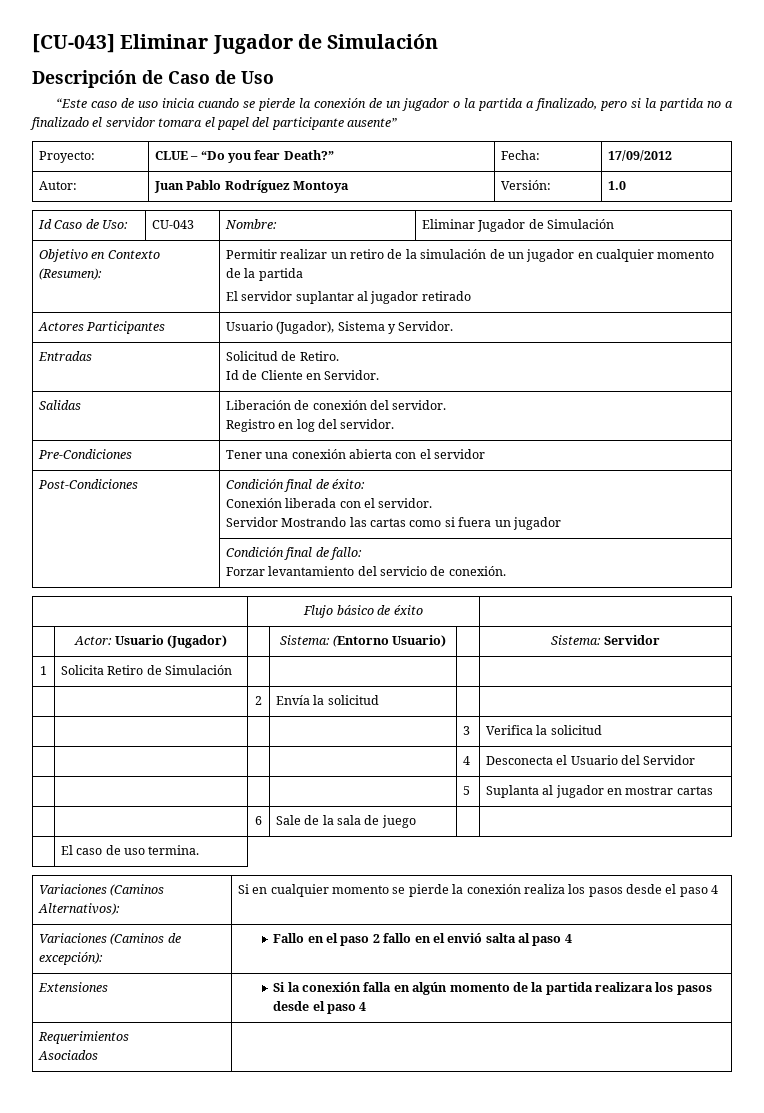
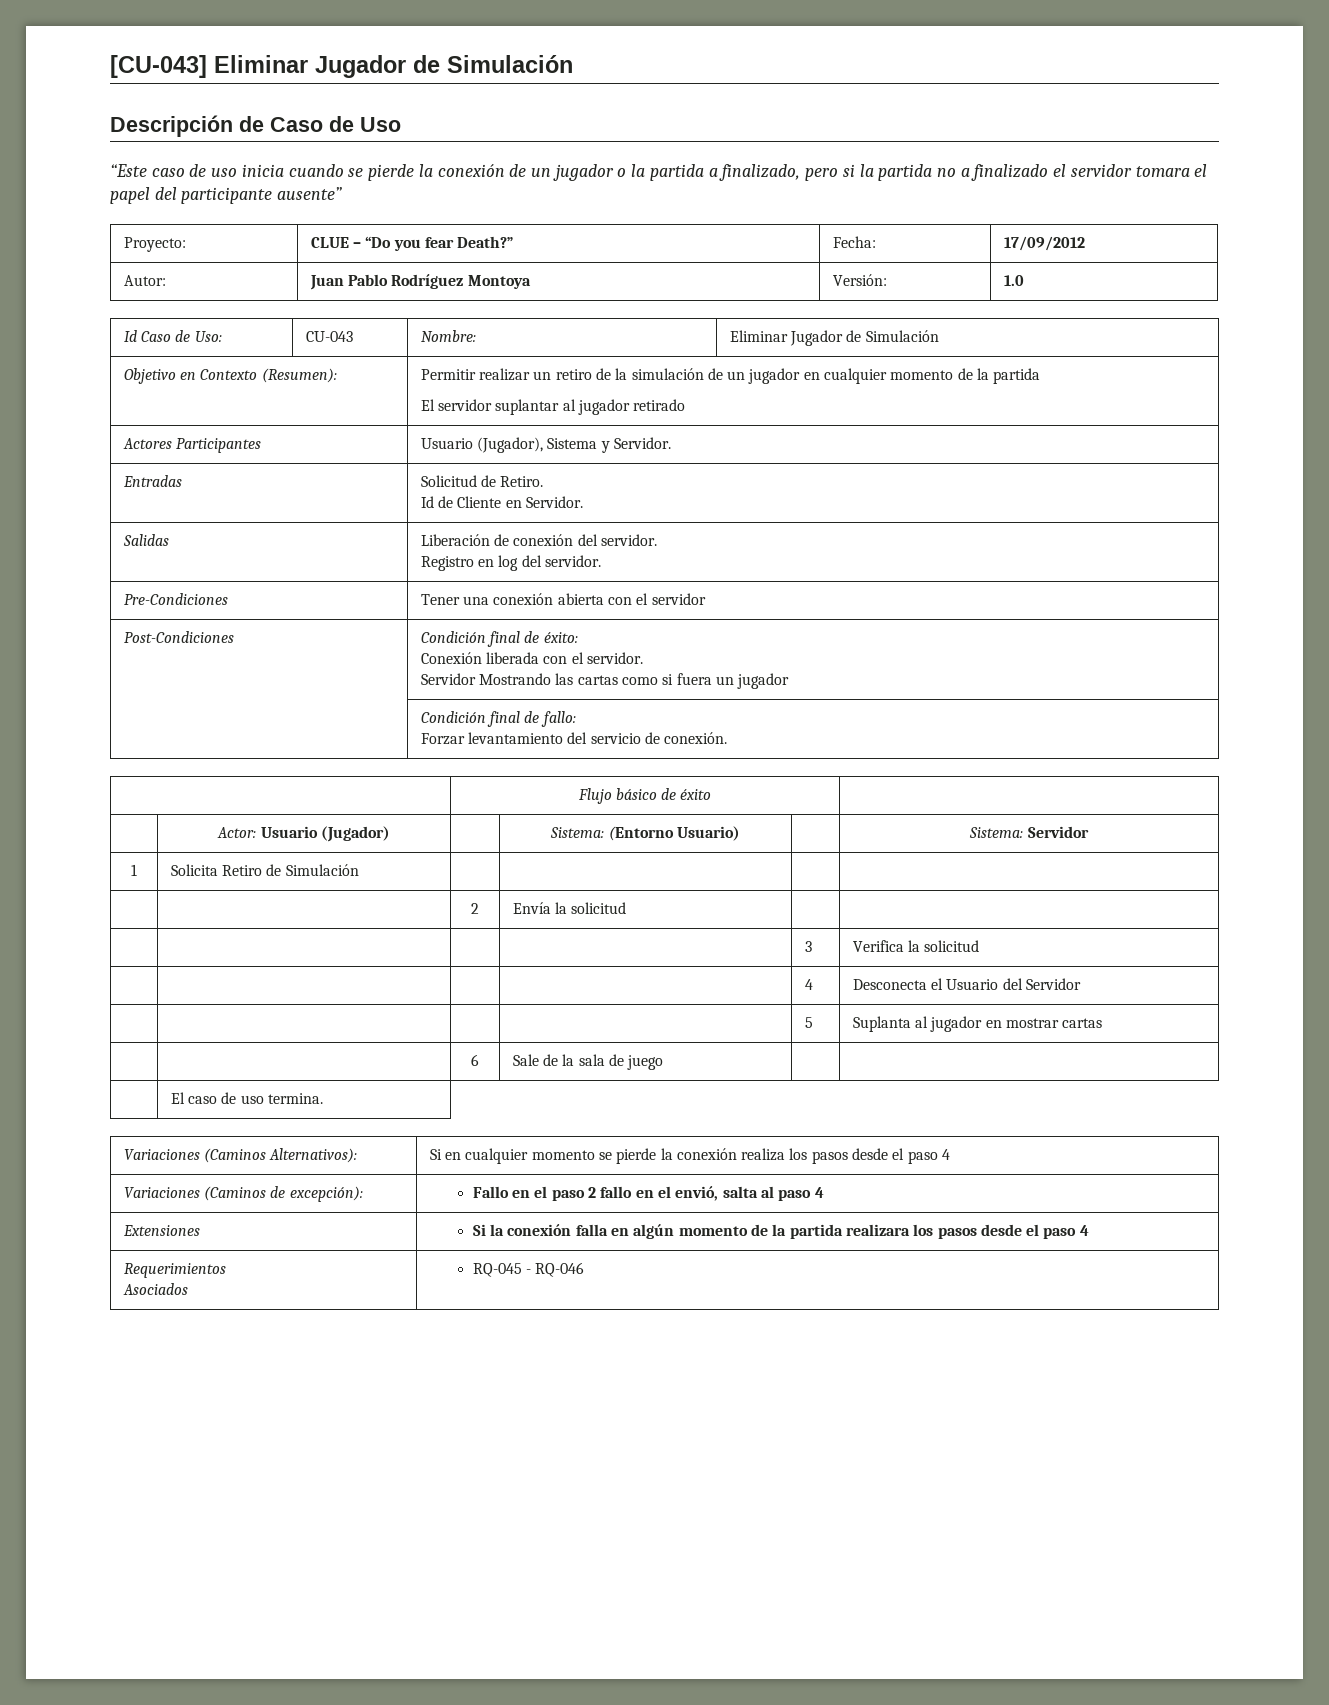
[447,933,483,943] envió -> [675,1186,719,1201] envió,
(98, 1055) none -> [472,1262,585,1277] RQ-045 - RQ-046

